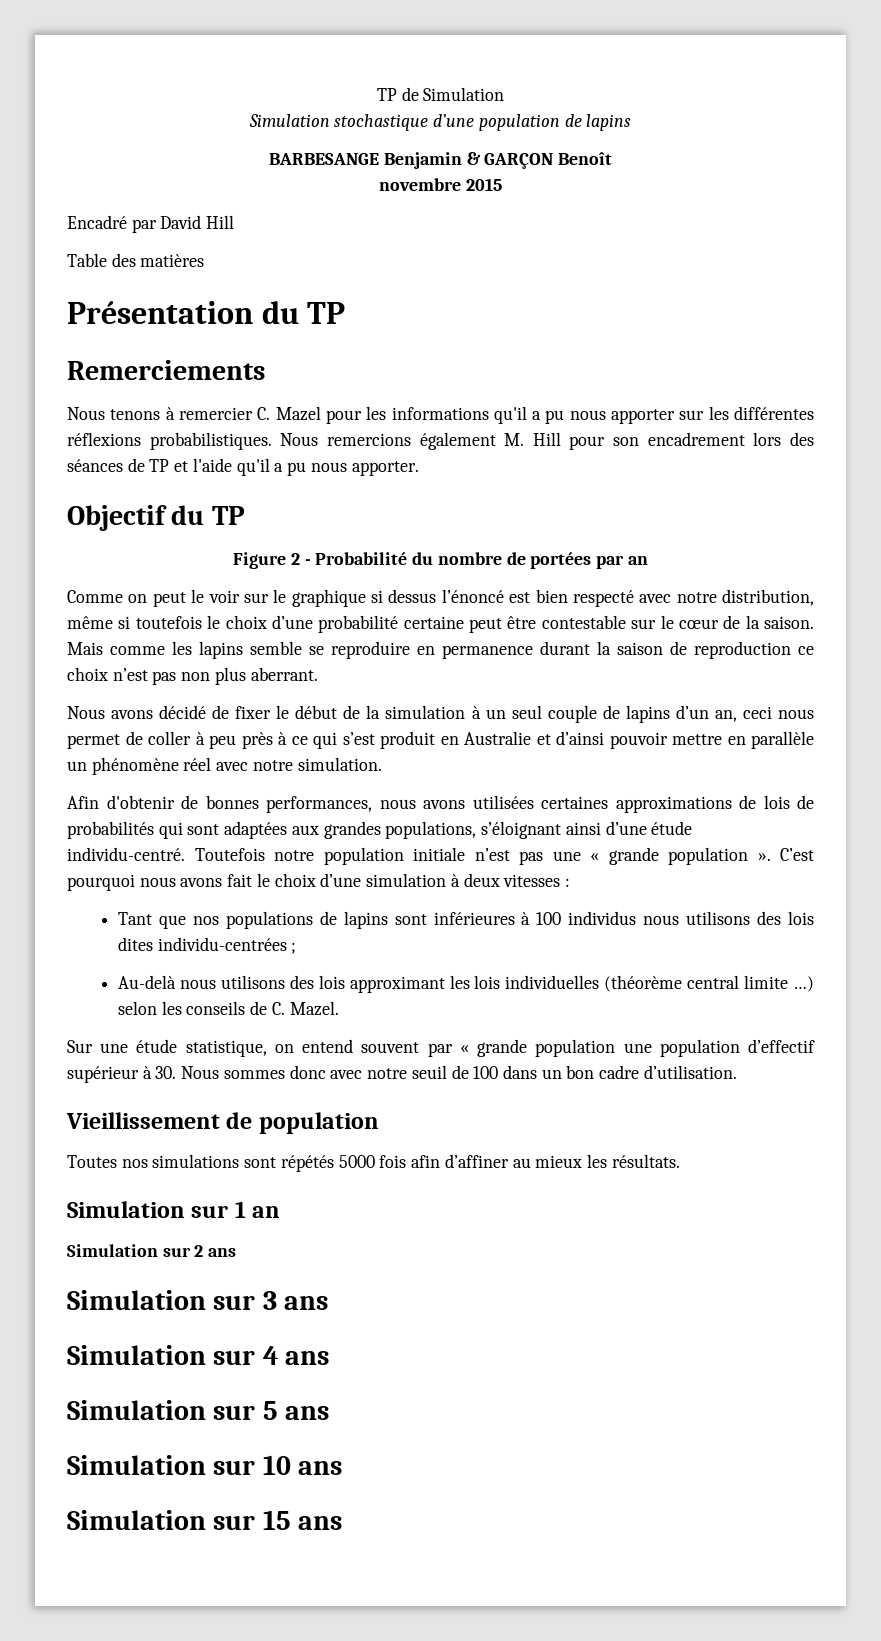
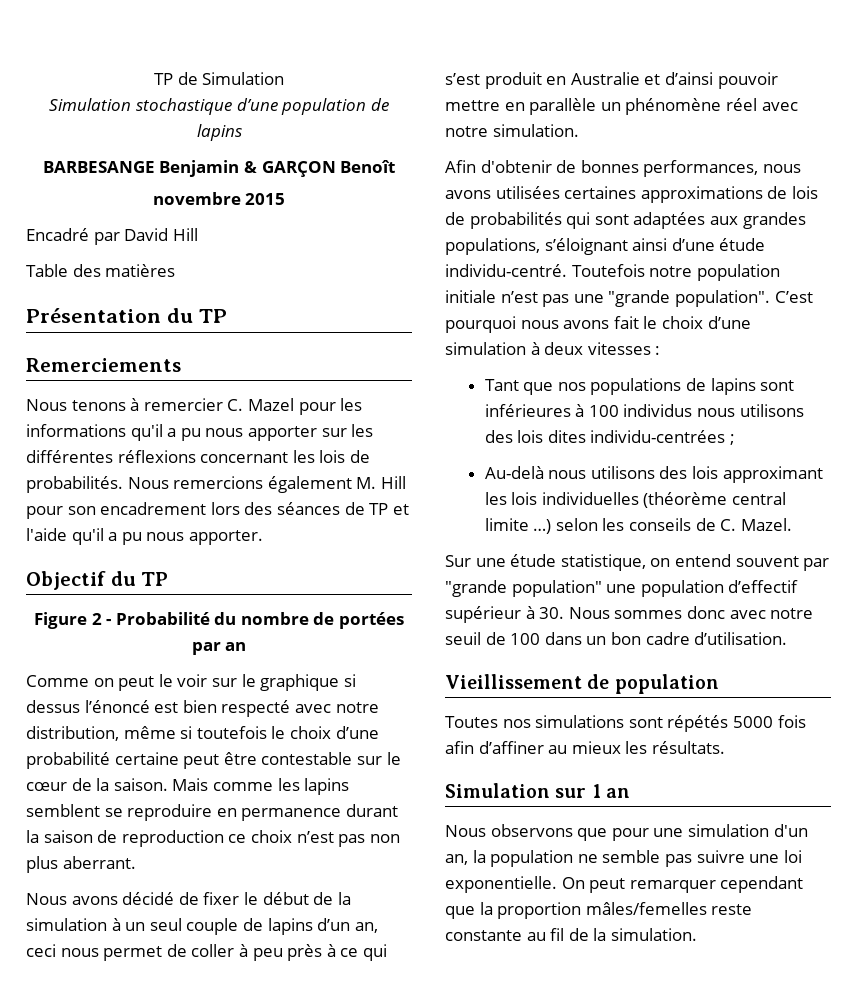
[149,432,272,450] probabilistiques. -> [200,450,370,463] [26,476,123,493] concernant les lois de probabilités.
[250,641,302,655] semble -> [26,804,100,817] semblent
[590,847,771,865] « grande population ». -> [608,290,770,307] "grande population".
[459,1039,616,1057] « grande population -> [445,580,602,597] "grande population"
[67,1244,237,1257] [67,1290,329,1310] [67,1345,330,1365] [67,1400,330,1420] [67,1455,343,1475] [67,1510,343,1530] Simulation sur 2 ans // Simulation sur 3 ans // Simulation sur 4 ans // Simulation sur 5 ans // Simulation sur 10 ans // Simulation sur 15 ans -> [445,824,808,841] [445,850,802,867] [445,876,804,893] [445,902,753,919] [445,928,697,941] Nous observons que pour une simulation d'un an, la population ne semble pas suivre une loi exponentielle. On peut remarquer cependant que la proportion mâles/femelles reste constante au fil de la simulation.

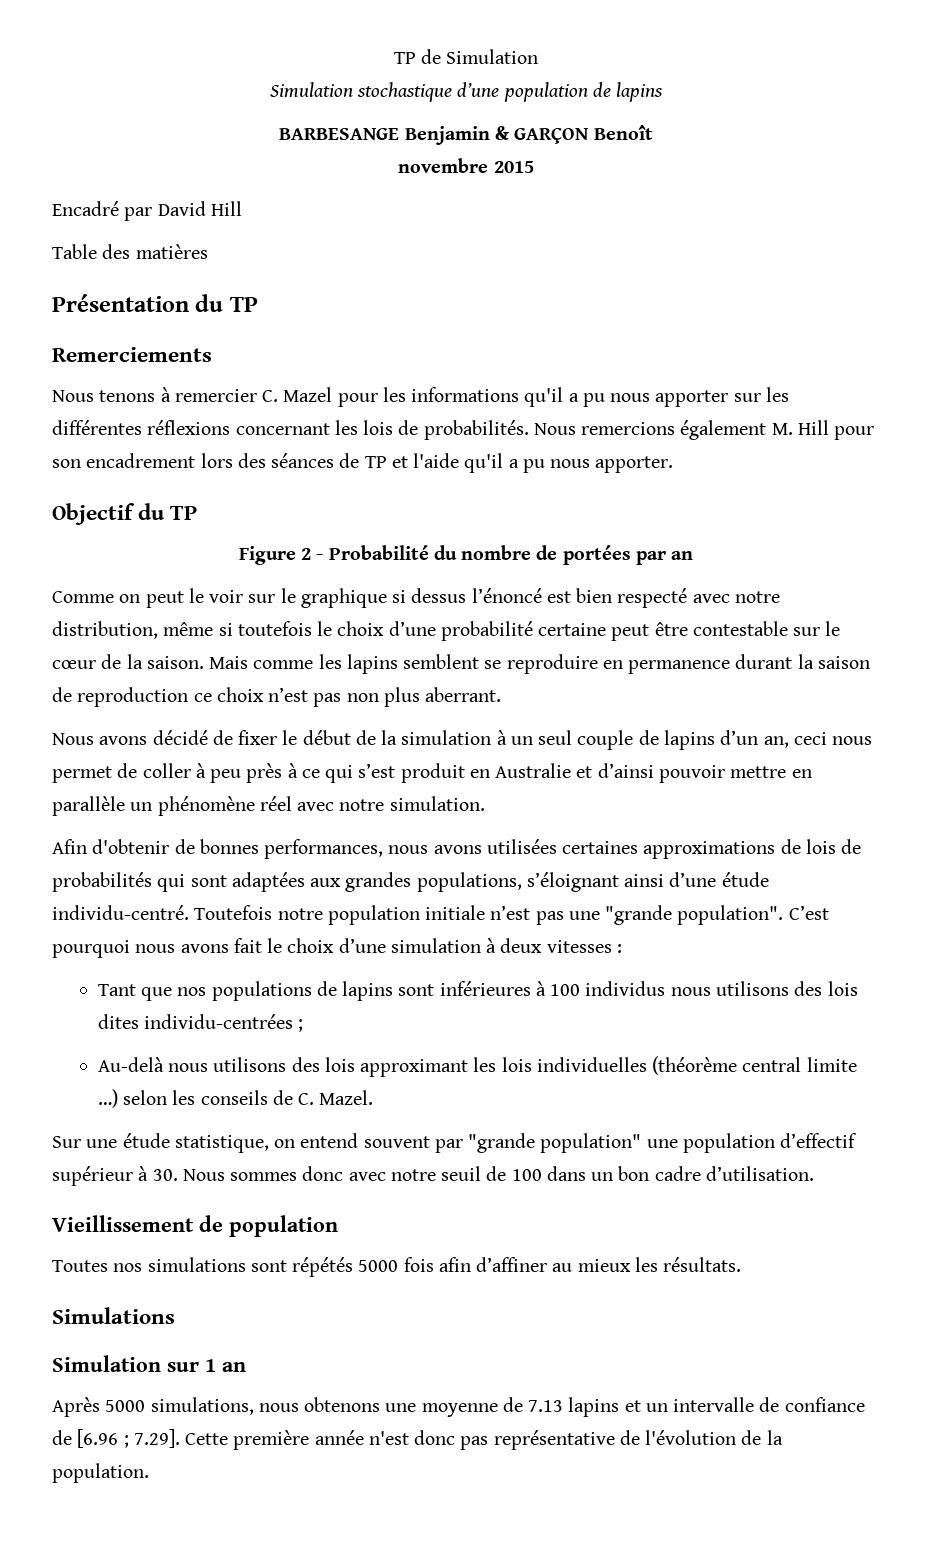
(725, 747) none -> [52,1307,175,1324] // Simulations
[445,824,808,841] [445,850,802,867] [445,876,804,893] [445,902,753,919] [445,928,697,941] Nous observons que pour une simulation d'un an, la population ne semble pas suivre une loi exponentielle. On peut remarquer cependant que la proportion mâles/femelles reste constante au fil de la simulation. -> [52,1397,865,1417] [52,1429,783,1450] [52,1463,149,1483] Après 5000 simulations, nous obtenons une moyenne de 7.13 lapins et un intervalle de confiance de [6.96 ; 7.29]. Cette première année n'est donc pas représentative de l'évolution de la population.

